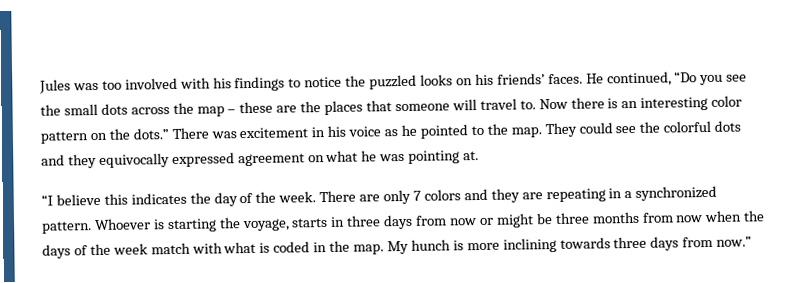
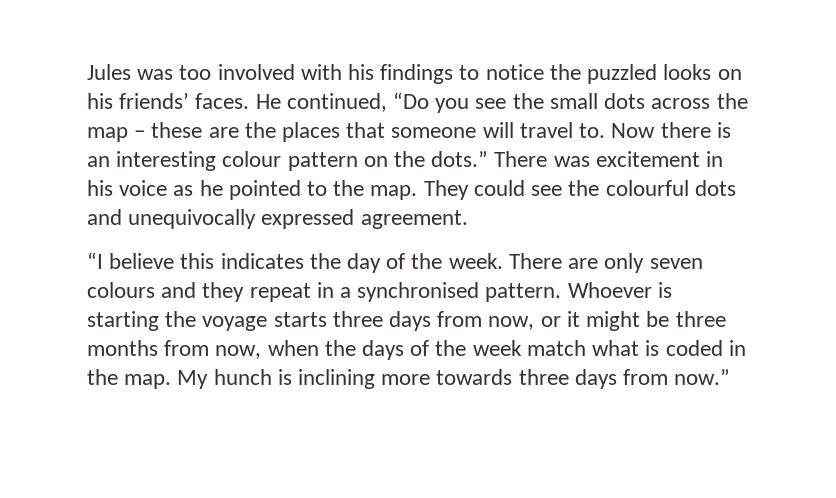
[711,95,743,107] color -> [222,151,282,167] colour
[663,120,712,133] colorful -> [605,180,689,196] colourful
[67,150,480,169] they equivocally expressed agreement on what he was pointing at. -> [128,209,468,229] unequivocally expressed agreement.
[412,188,606,203] 7 colors and they are repeating -> [649,258,703,269] [87,282,311,302] seven colours and they repeat
[635,185,718,201] synchronized -> [357,282,480,302] synchronised
[242,214,494,232] voyage, starts in three days from now or -> [202,311,580,331] voyage starts three days from now, or it
[675,215,704,223] now -> [215,345,262,359] now,
[191,242,223,254] with -> (586, 348) none
[466,237,557,253] more inclining -> [298,369,431,389] inclining more

